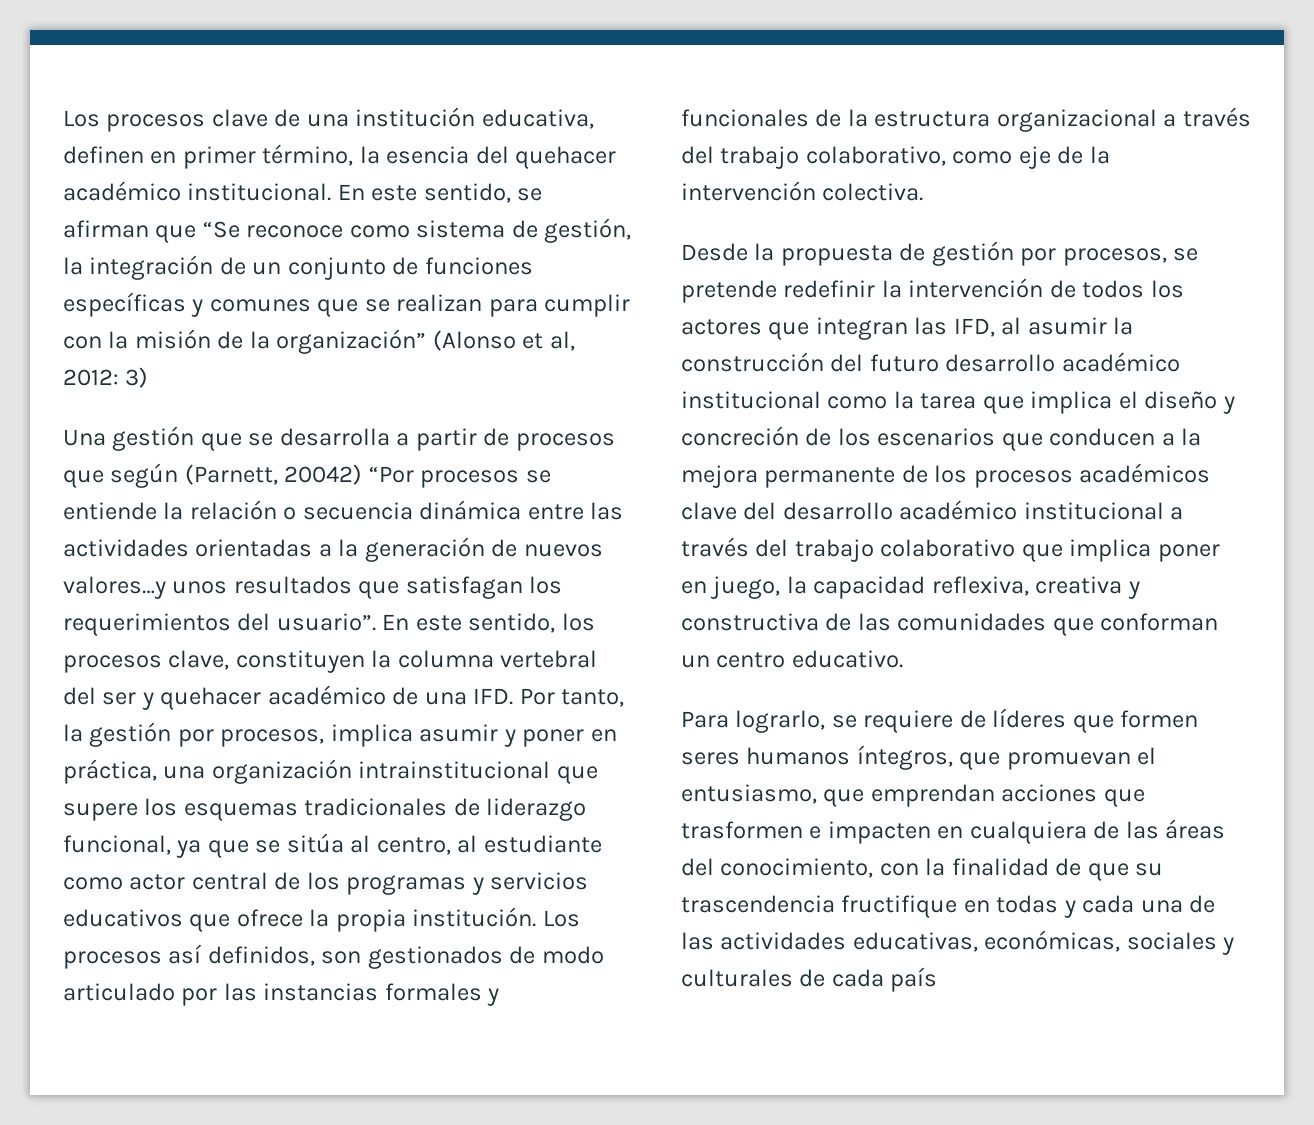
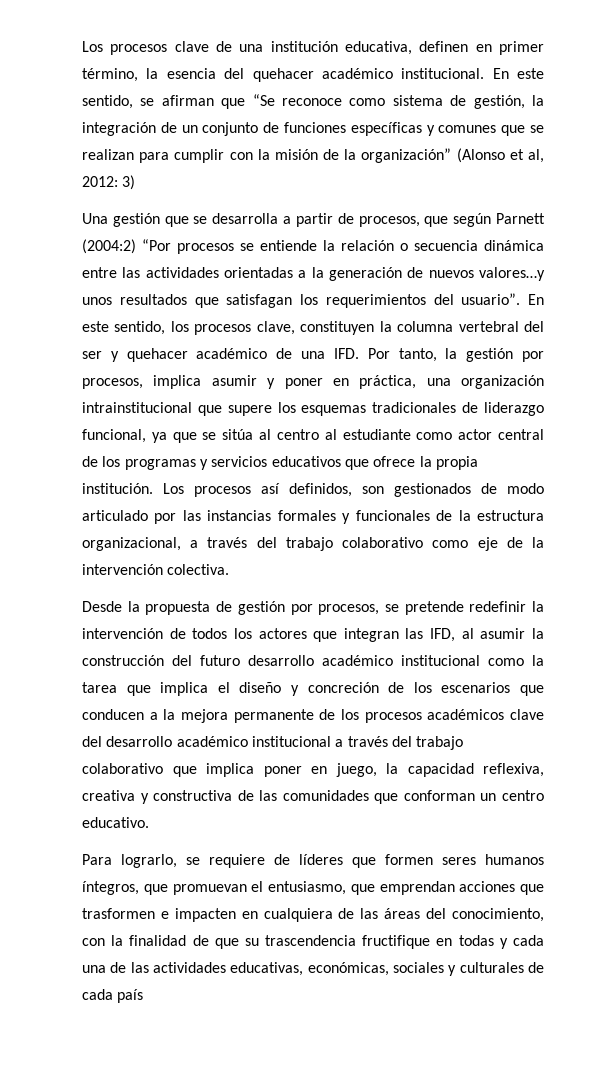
[515,433,615,451] procesos -> [358,216,420,227] procesos,
[184,464,363,485] (Parnett, 20042) -> [495,213,545,224] [82,239,136,254] Parnett (2004:2)
[376,837,451,855] centro, -> [276,429,319,440] centro
[996,107,1251,132] [681,146,946,169] organizacional a través del trabajo colaborativo, -> [82,537,424,551] organizacional, a través del trabajo colaborativo

